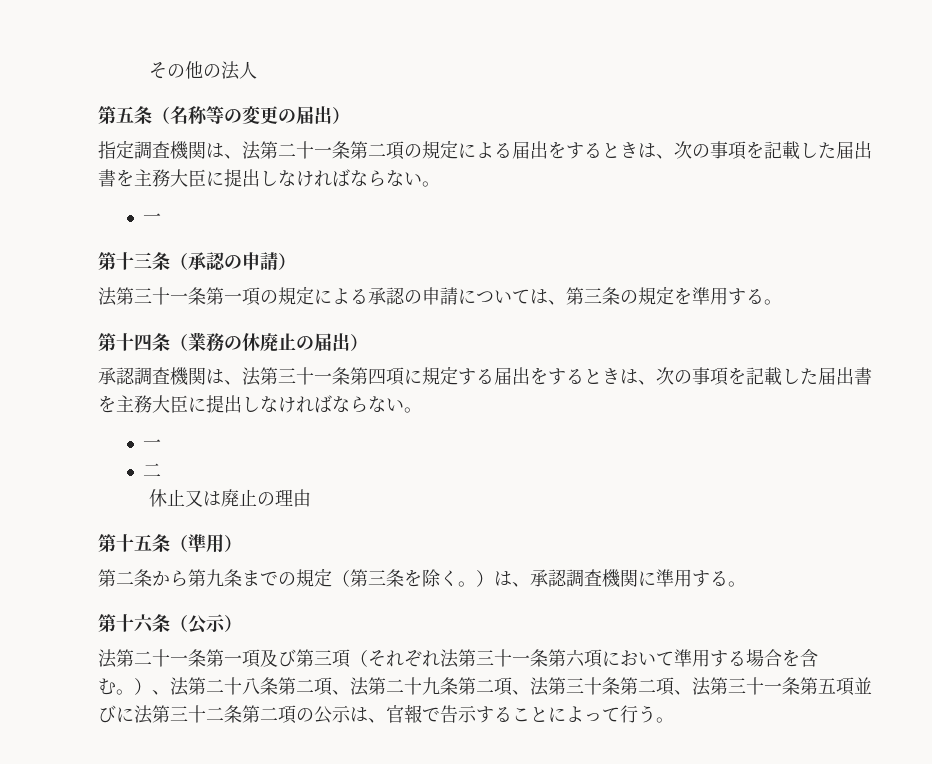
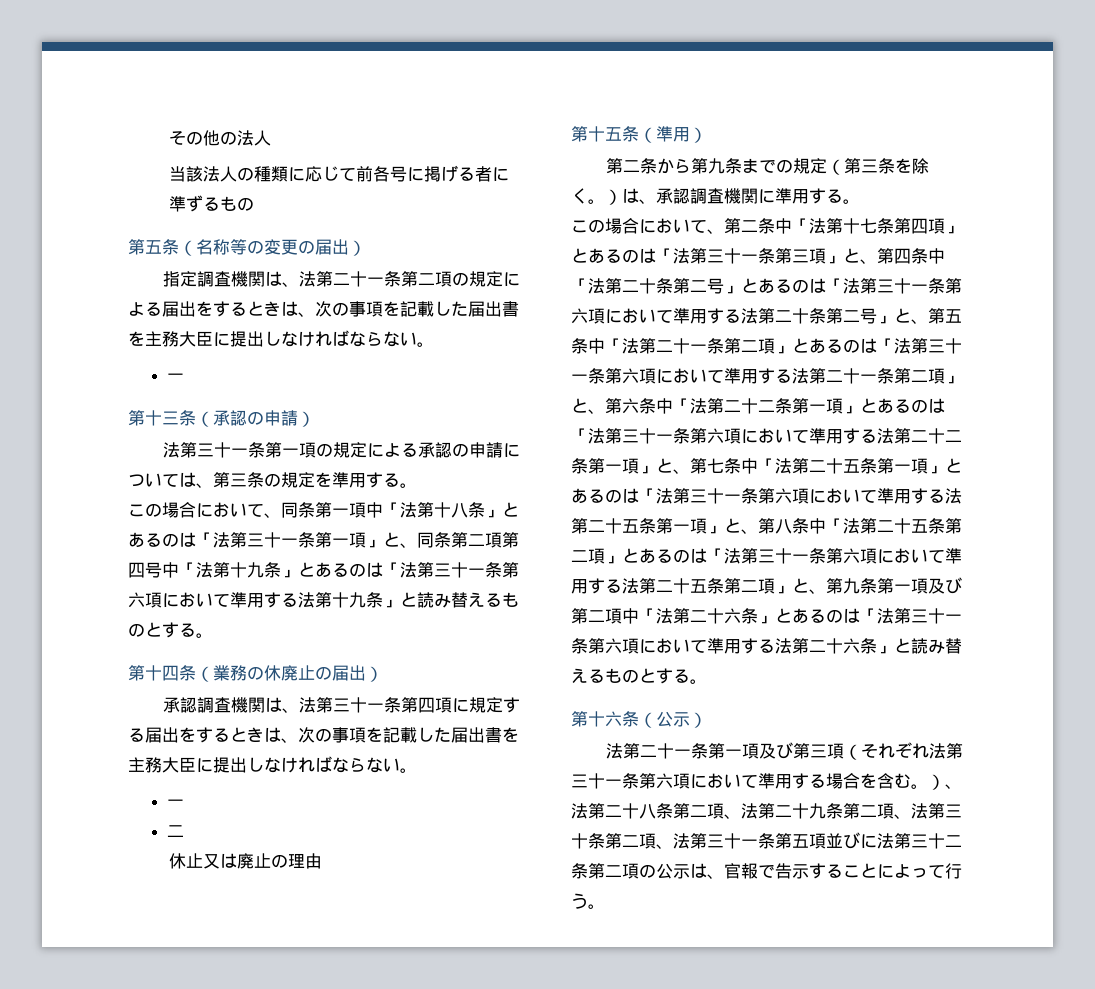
(257, 70) none -> [169,165,510,182] [169,195,255,212] // 当該法人の種類に応じて前各号に掲げる者に準ずるもの
(782, 302) none -> [128,502,519,518] [128,532,519,548] [128,562,519,578] [128,592,519,608] [128,622,213,638] // この場合において、同条第一項中「法第十八条」とあるのは「法第三十一条第一項」と、同条第二項第四号中「法第十九条」とあるのは「法第三十一条第六項において準用する法第十九条」と読み替えるものとする。
(746, 584) none -> [571,218,962,234] [571,248,945,264] [571,278,962,294] [571,308,962,324] [571,338,962,354] [571,368,962,384] [571,398,945,414] [571,428,962,444] [571,458,962,474] [571,488,962,504] [571,518,962,534] [571,548,962,564] [571,577,962,594] [571,608,962,624] [571,638,962,654] [571,668,707,684] // この場合において、第二条中「法第十七条第四項」とあるのは「法第三十一条第三項」と、第四条中「法第二十条第二号」とあるのは「法第三十一条第六項において準用する法第二十条第二号」と、第五条中「法第二十一条第二項」とあるのは「法第三十一条第六項において準用する法第二十一条第二項」と、第六条中「法第二十二条第一項」とあるのは「法第三十一条第六項において準用する法第二十二条第一項」と、第七条中「法第二十五条第一項」とあるのは「法第三十一条第六項において準用する法第二十五条第一項」と、第八条中「法第二十五条第二項」とあるのは「法第三十一条第六項において準用する法第二十五条第二項」と、第九条第一項及び第二項中「法第二十六条」とあるのは「法第三十一条第六項において準用する法第二十六条」と読み替えるものとする。

